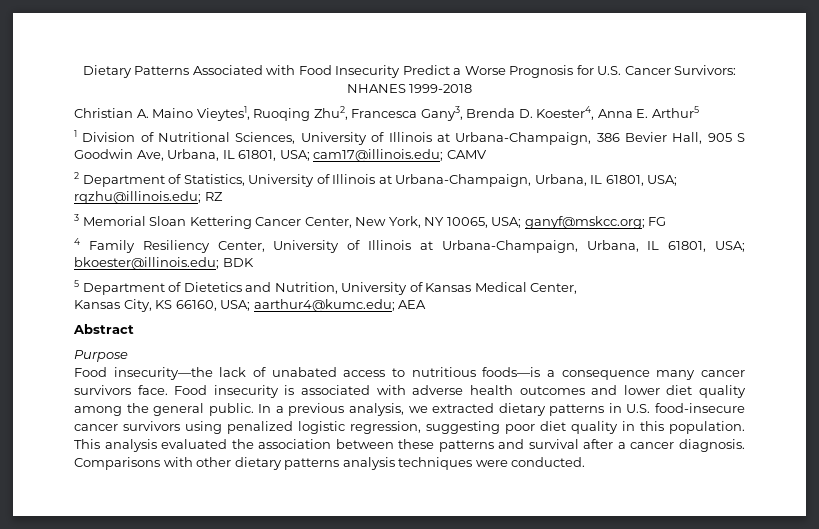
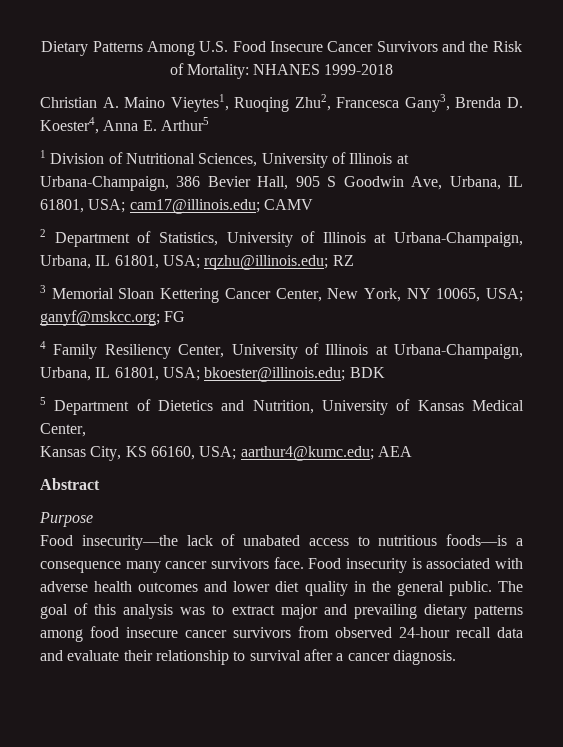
[192,65,737,78] Associated with Food Insecurity Predict a Worse Prognosis for U.S. Cancer Survivors: -> [147,41,522,56] [169,63,249,79] Among U.S. Food Insecure Cancer Survivors and the Risk of Mortality:
[74,406,122,416] among -> [353,581,366,592] in
[258,403,745,416] [74,421,745,434] [74,439,525,452] In a previous analysis, we extracted dietary patterns in U.S. food-insecure cancer survivors using penalized logistic regression, suggesting poor diet quality in this population. This analysis evaluated the association between these patterns and -> [497,581,523,592] [40,603,524,619] [40,626,523,642] [40,650,246,665] The goal of this analysis was to extract major and prevailing dietary patterns among food insecure cancer survivors from observed 24-hour recall data and evaluate their relationship to
[74,457,586,470] Comparisons with other dietary patterns analysis techniques were conducted. -> (456, 657) none

